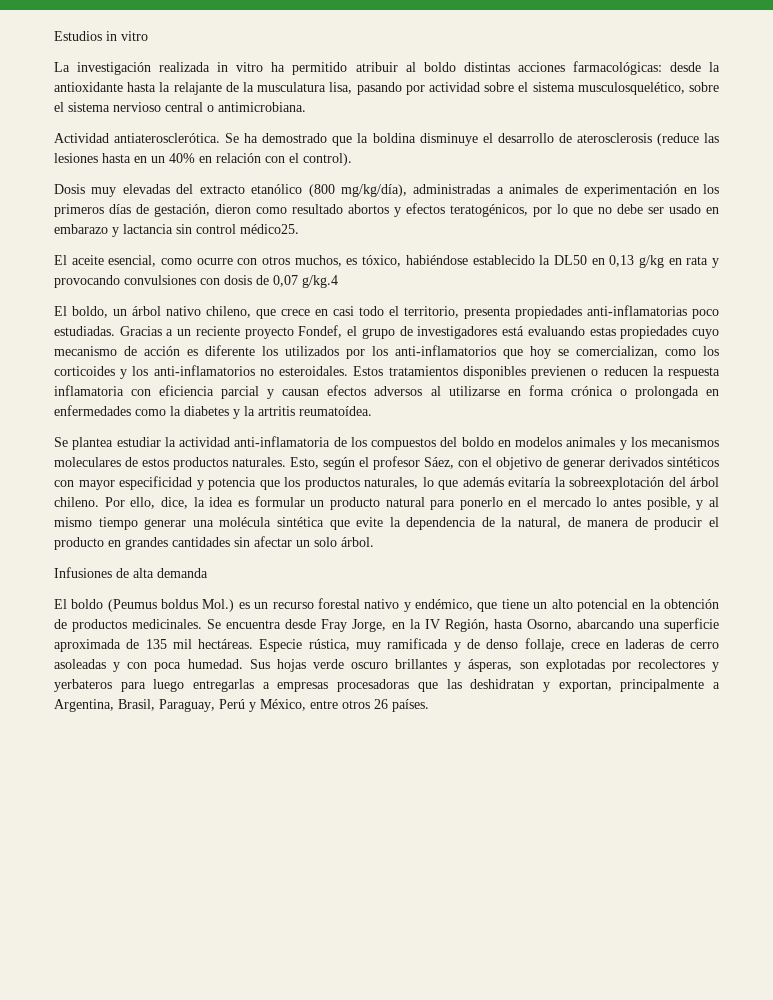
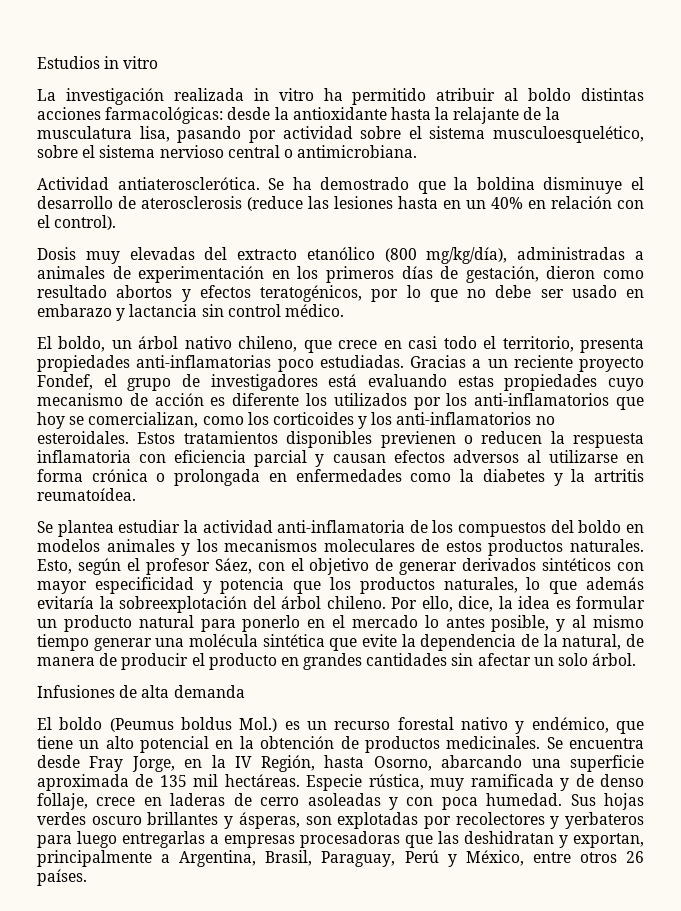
[577,82,685,95] musculosquelético, -> [493,126,644,143] musculoesquelético,
[240,224,299,234] [54,255,720,268] [54,275,338,288] médico25. // El aceite esencial, como ocurre con otros muchos, es tóxico, habiéndose establecido la DL50 en 0,13 g/kg en rata y provocando convulsiones con dosis de 0,07 g/kg.4 -> [284,304,344,317] médico.
[312,659,344,669] verde -> [37,812,86,825] verdes

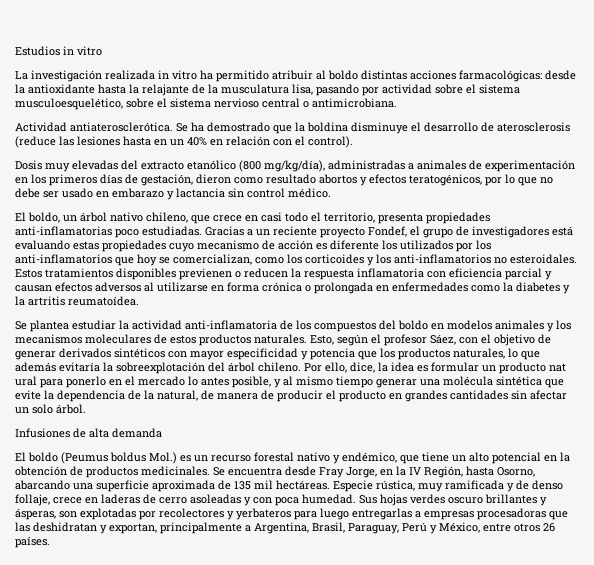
[138,615,194,628] natural -> [549,363,566,372] [15,376,37,386] nat ural

